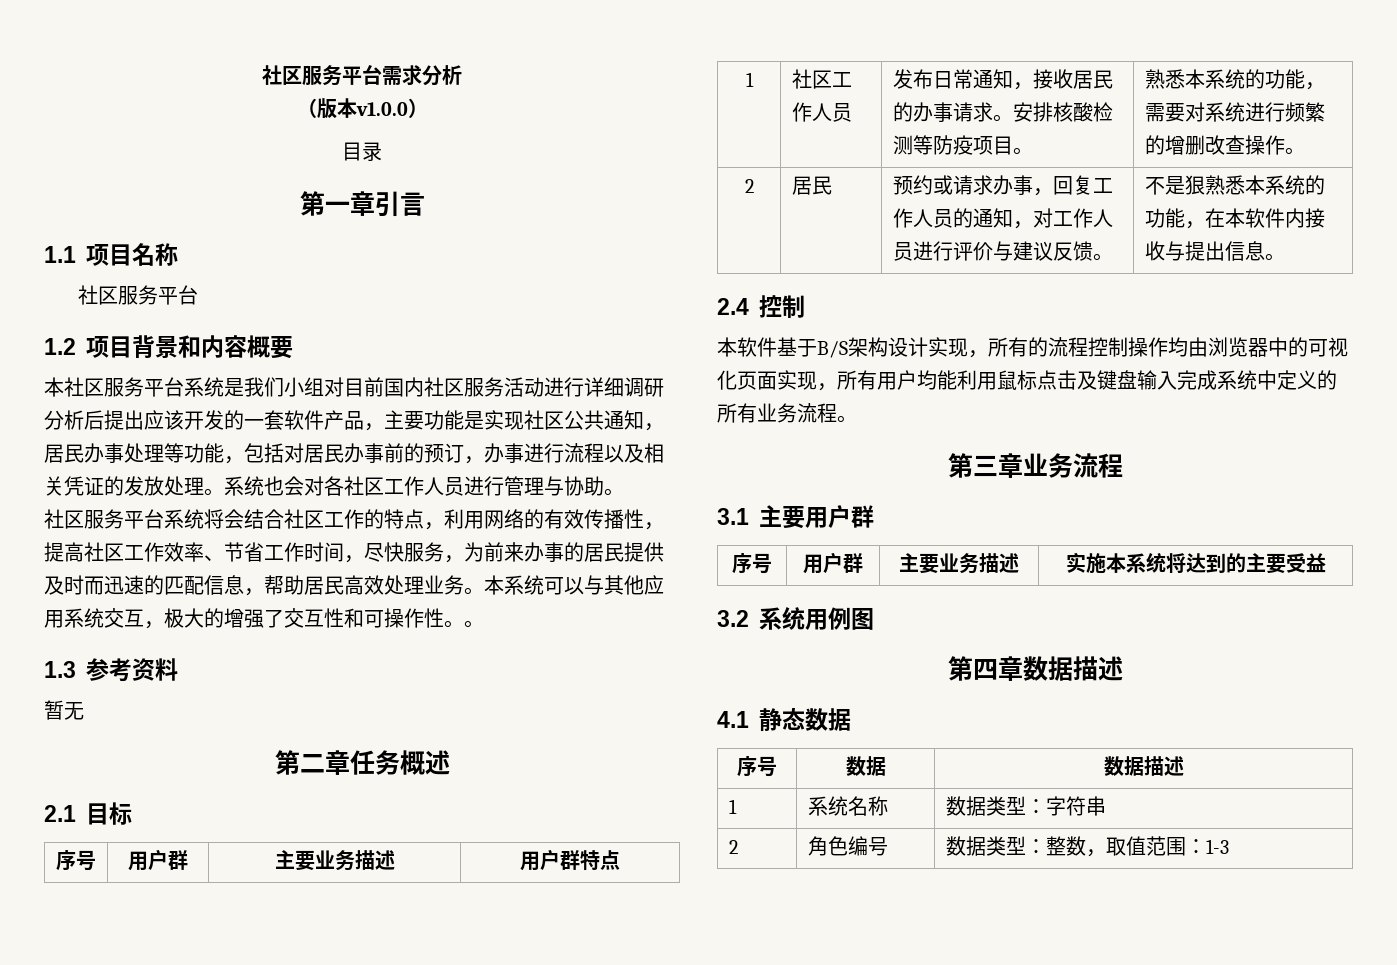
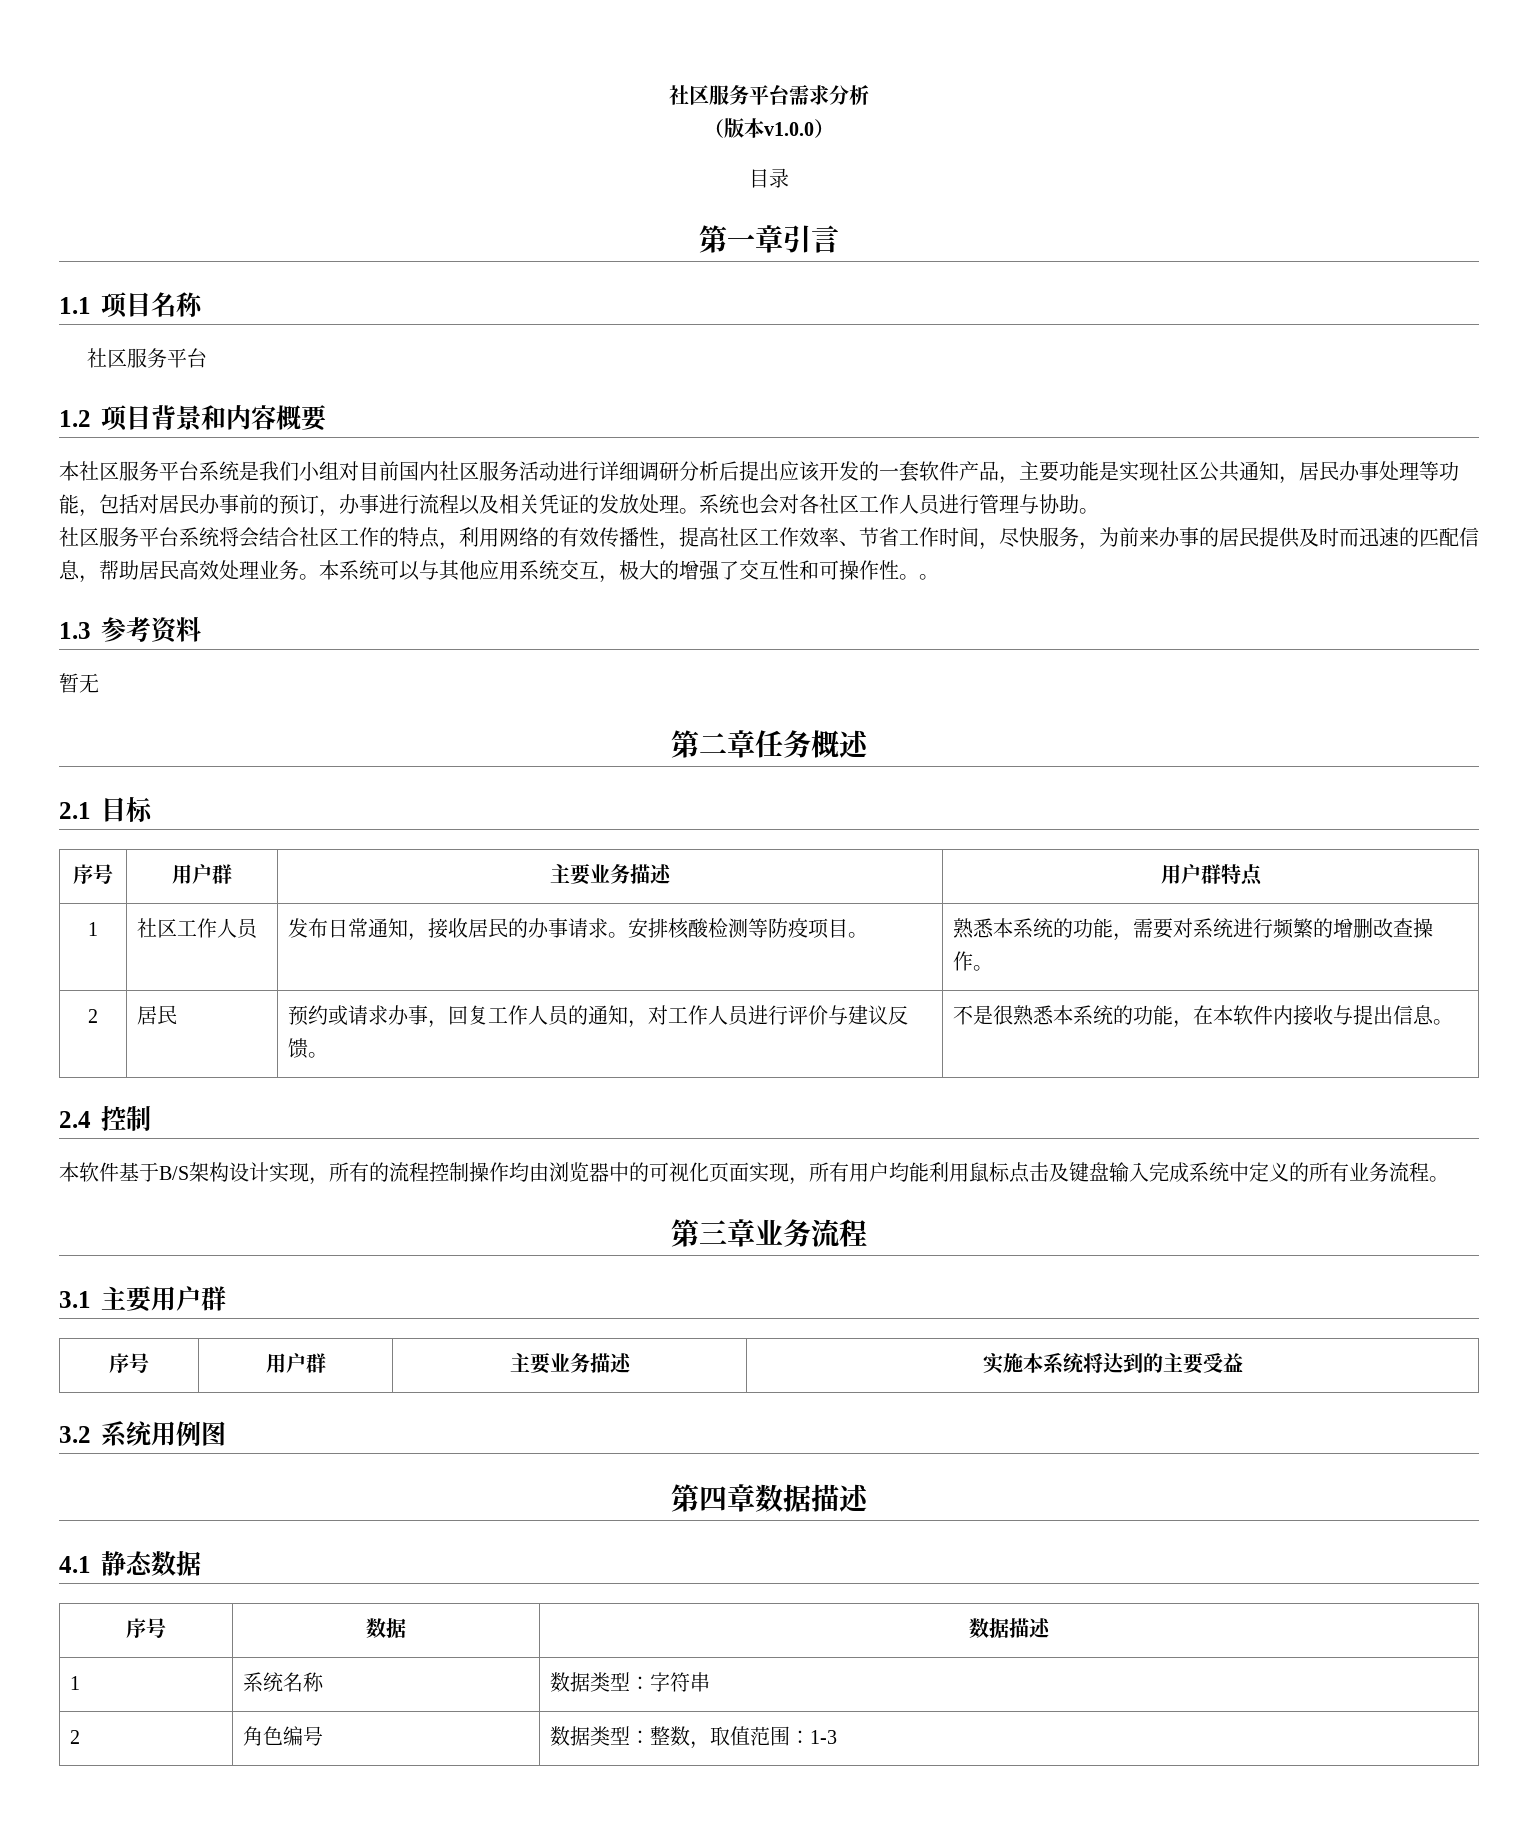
[1184,175,1205,195] 狠 -> [993,1005,1014,1025] 很

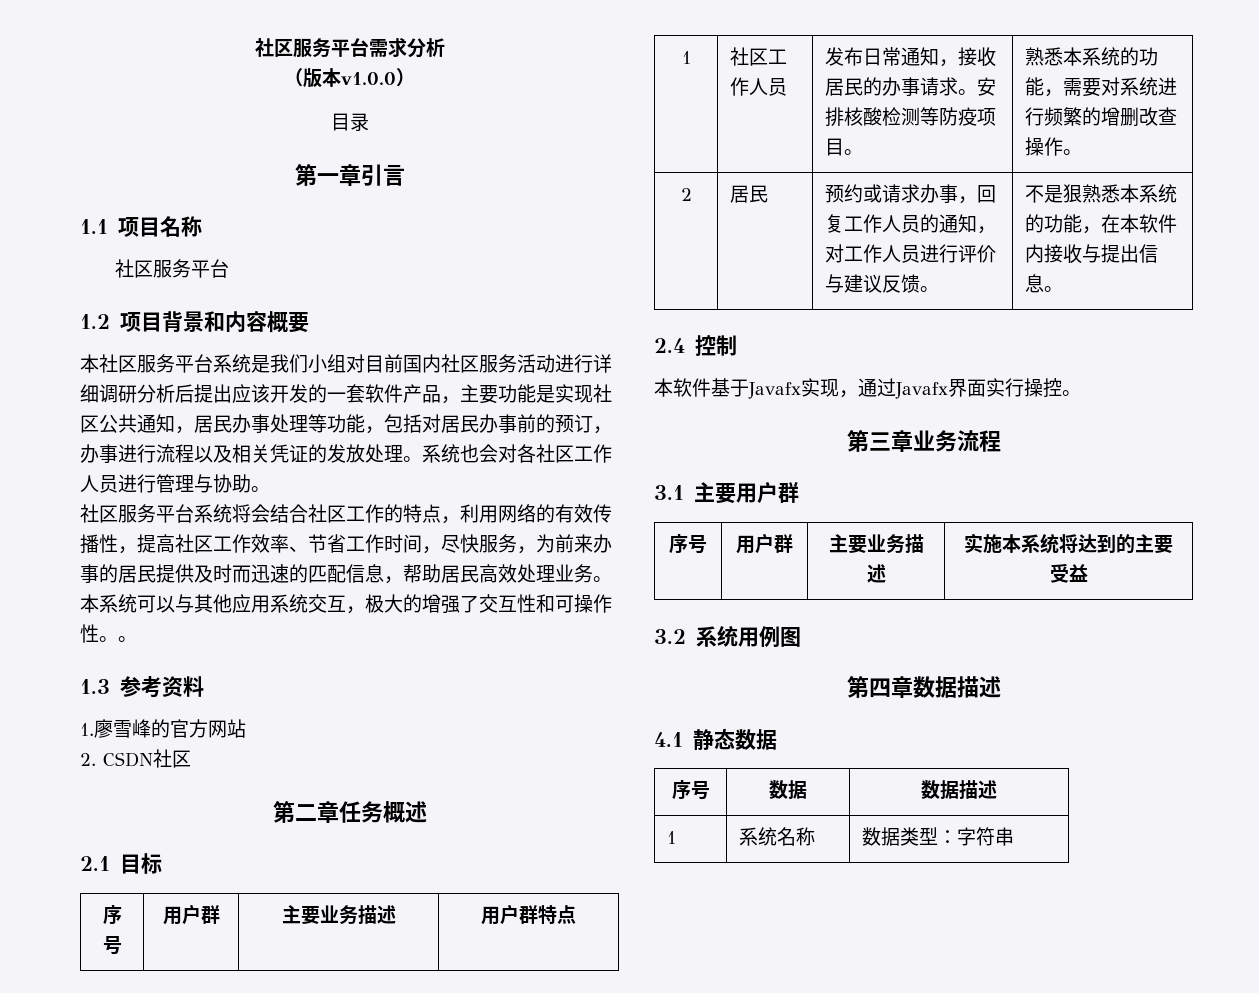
[59,673,99,693] 暂无 -> [80,719,246,738] [80,749,191,768] 1.廖雪峰的官方网站 // 2. CSDN社区
[993,1005,1014,1025] 很 -> [1063,184,1083,203] 狠
[159,1162,1429,1185] B/S架构设计实现，所有的流程控制操作均由浏览器中的可视化页面实现，所有用户均能利用鼠标点击及键盘输入完成系统中定义的所有业务流程 -> [748,378,1062,399] Javafx实现，通过Javafx界面实行操控
[70,1730,81,1744] [243,1726,324,1746] [550,1726,838,1749] // 2 | 角色编号 | 数据类型：整数，取值范围：1-3 -> (1015, 836) none

